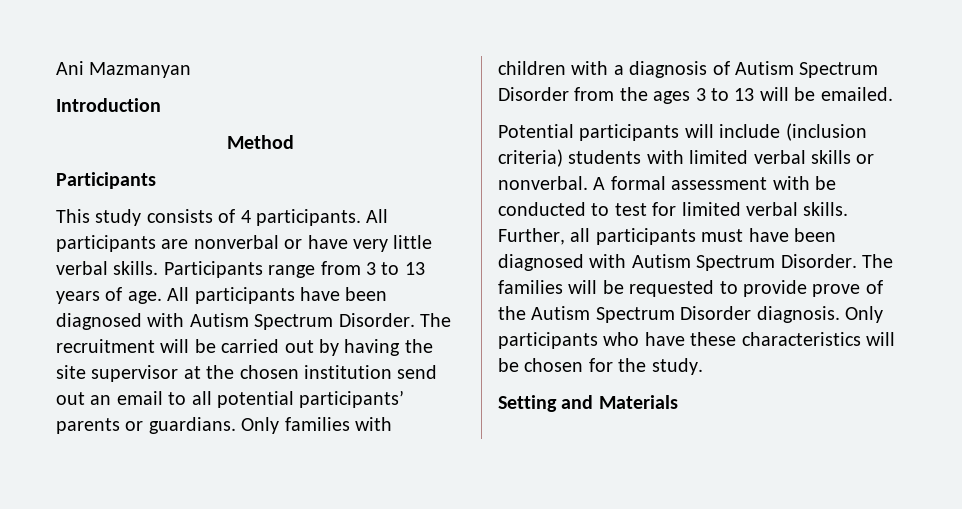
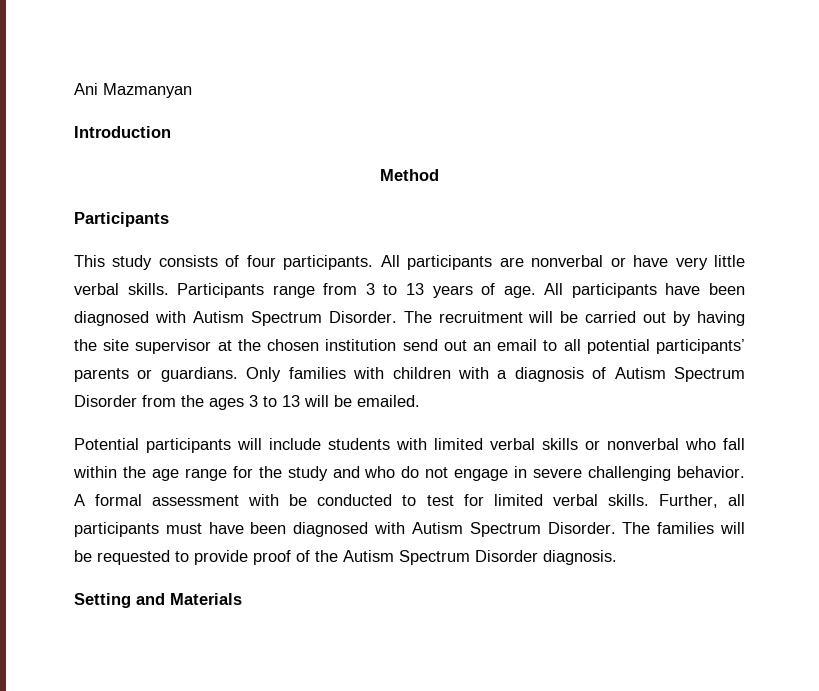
[240,210,251,223] 4 -> [246,255,276,267] four
[785,123,867,141] [498,149,563,167] (inclusion criteria) -> (321, 444) none
[498,176,588,190] nonverbal. -> [607,438,745,450] [73,466,745,481] nonverbal who fall within the age range for the study and who do not engage in severe challenging behavior.
[812,284,861,297] prove -> [253,550,291,565] proof
[845,306,883,323] [498,332,895,349] [498,358,703,375] Only participants who have these characteristics will be chosen for the study. -> (617, 557) none

